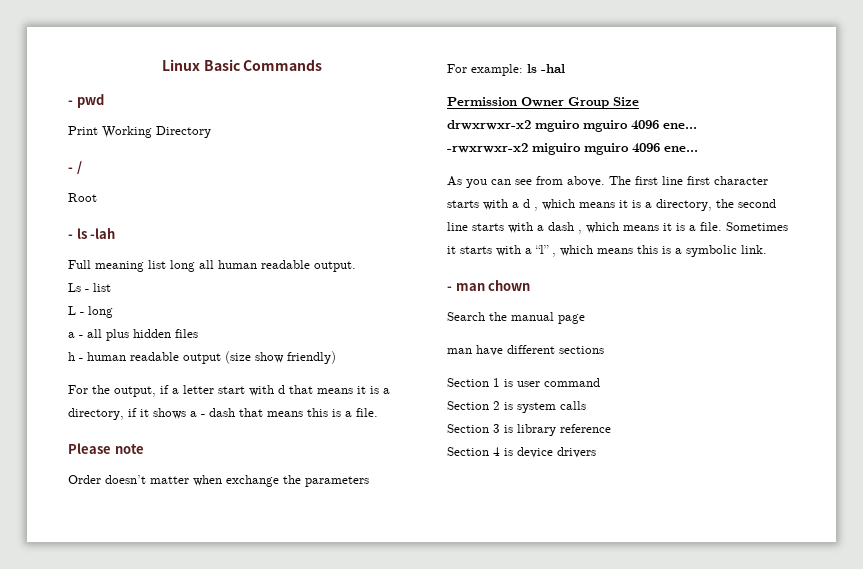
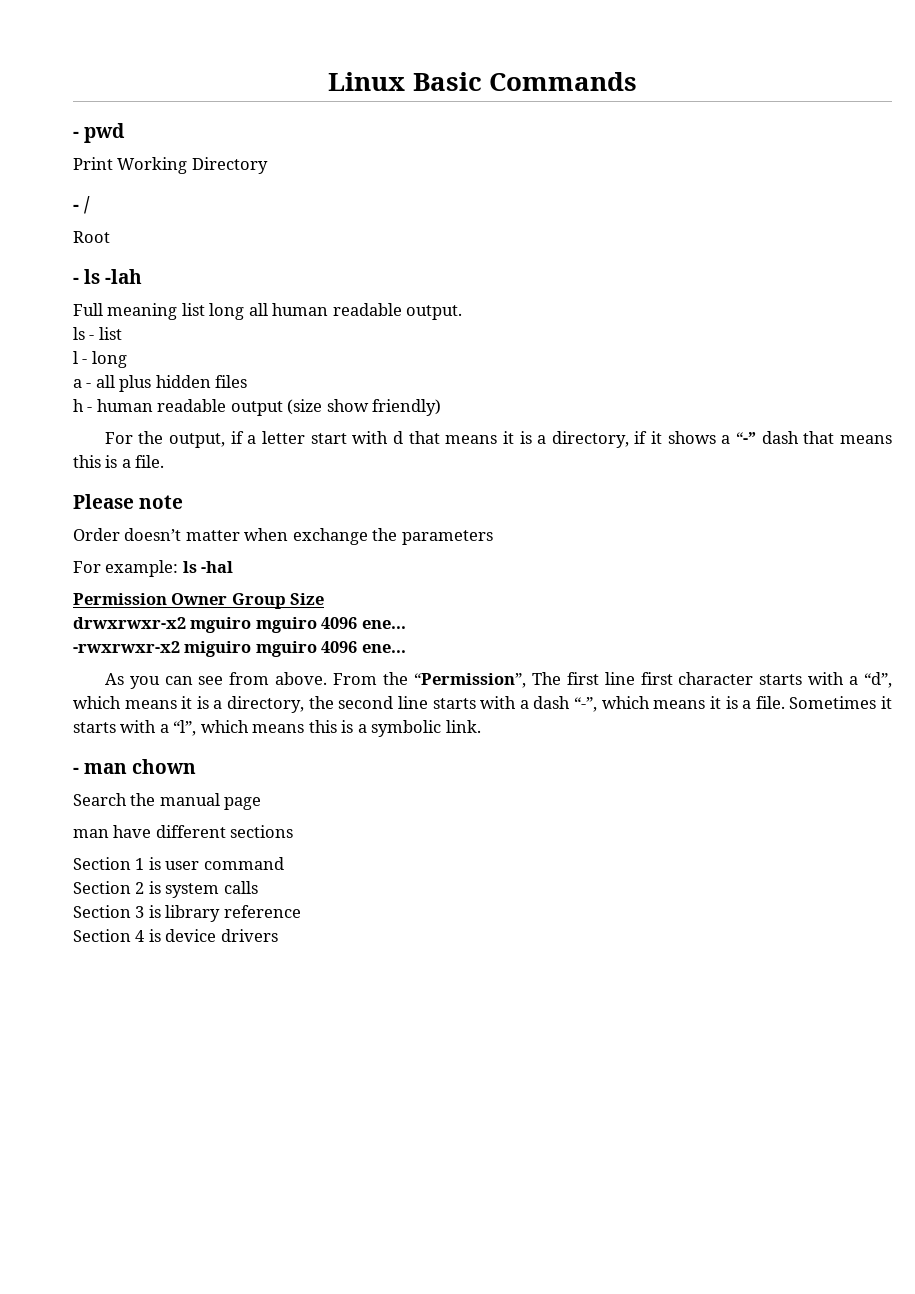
[68,283,81,292] Ls -> [73,327,85,340] ls
[68,306,76,315] L -> [73,351,78,364] l
[201,414,205,417] - -> [736,432,757,444] “-”
(605, 181) none -> [333,672,526,688] From the “Permission”,
[523,199,538,211] d , -> [864,672,893,688] “d”,
[578,230,582,234] , -> [574,697,598,712] “-”,
[535,245,556,257] “l” , -> [173,720,197,736] “l”,

